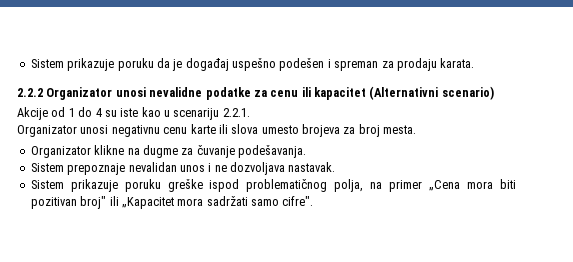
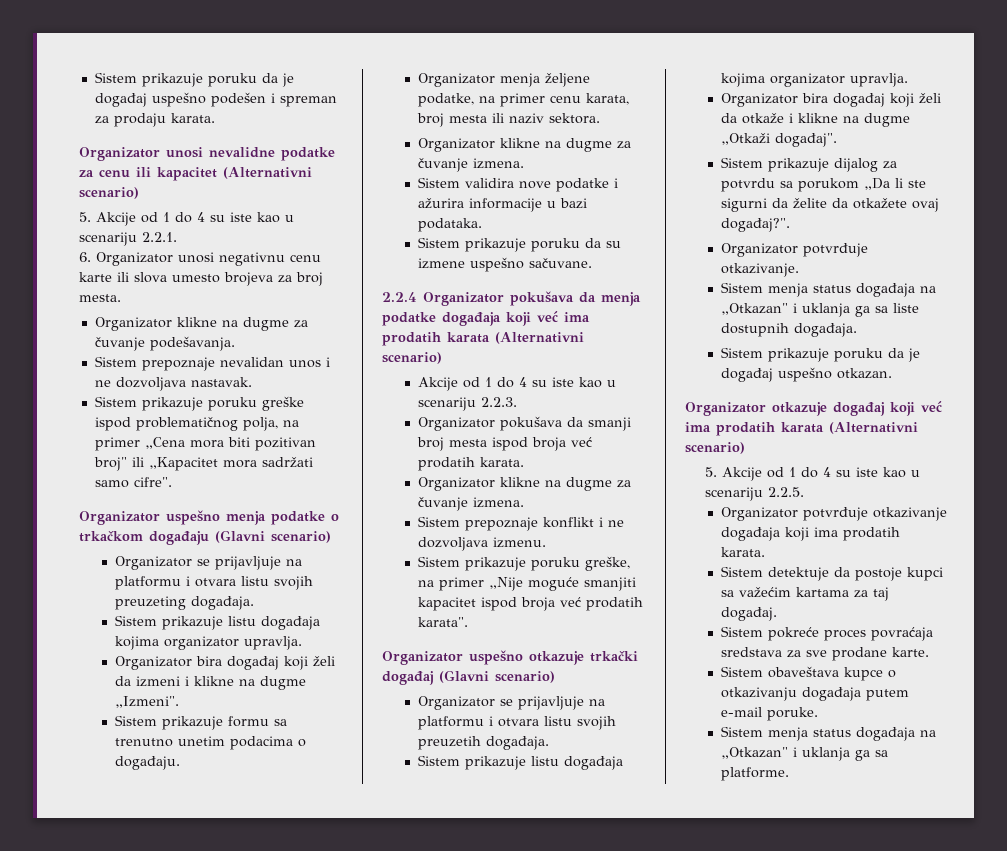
[17,88,43,97] 2.2.2 -> (215, 118) none
(494, 93) none -> [79,212,91,222] 5.
(250, 112) none -> [79,252,91,262] 6.
(314, 201) none -> [79,510,339,525] [79,530,331,545] [114,556,302,570] [114,576,313,590] [114,596,254,610] [114,615,320,630] [114,636,302,650] [114,656,335,670] [114,676,306,690] [114,696,179,708] [114,715,287,730] [114,736,306,750] [114,756,180,770] [417,73,590,87] [417,93,629,107] [416,113,600,127] [417,138,631,152] [417,158,524,172] [417,177,618,192] [417,198,587,212] [417,218,482,232] [417,237,621,252] [417,257,592,272] [382,291,641,306] [382,311,590,326] [382,332,584,346] [382,352,442,364] [417,377,616,391] [417,397,517,411] [417,416,631,431] [416,437,592,451] [417,457,524,471] [417,477,631,491] [417,497,524,511] [417,516,624,531] [417,537,546,551] [417,556,630,571] [417,577,636,591] [417,597,643,611] [417,617,468,627] [382,650,638,665] [382,670,555,685] [417,696,605,710] [417,716,616,730] [417,736,549,750] [417,755,623,770] [720,73,908,87] [720,93,941,107] [720,113,910,127] [720,133,837,147] [720,157,897,172] [720,178,926,192] [720,198,939,212] [720,218,790,232] [720,243,868,257] [720,263,799,277] [720,282,936,297] [720,303,919,317] [720,323,857,337] [720,347,920,362] [720,367,892,382] [685,401,942,416] [685,422,918,436] [685,442,745,454] [704,467,920,481] [704,487,804,501] [720,507,947,521] [720,527,900,541] [720,547,765,557] [720,566,943,581] [720,587,889,601] [720,607,777,621] [720,626,933,641] [720,647,929,661] [720,666,896,681] [720,687,909,701] [720,707,818,721] [720,726,936,741] [720,747,888,761] [720,767,789,781] // Organizator uspešno menja podatke o trkačkom događaju (Glavni scenario) // Organizator se prijavljuje na platformu i otvara listu svojih preuzeting događaja. // Sistem prikazuje listu događaja kojima organizator upravlja. // Organizator bira događaj koji želi da izmeni i klikne na dugme „Izmeni". // Sistem prikazuje formu sa trenutno unetim podacima o događaju. // Organizator menja željene podatke, na primer cenu karata, broj mesta ili naziv sektora. // Organizator klikne na dugme za čuvanje izmena. // Sistem validira nove podatke i ažurira informacije u bazi podataka. // Sistem prikazuje poruku da su izmene uspešno sačuvane. // 2.2.4 Organizator pokušava da menja podatke događaja koji već ima prodatih karata (Alternativni scenario) // Akcije od 1 do 4 su iste kao u scenariju 2.2.3. // Organizator pokušava da smanji broj mesta ispod broja već prodatih karata. // Organizator klikne na dugme za čuvanje izmena. // Sistem prepoznaje konflikt i ne dozvoljava izmenu. // Sistem prikazuje poruku greške, na primer „Nije moguće smanjiti kapacitet ispod broja već prodatih karata". // Organizator uspešno otkazuje trkački događaj (Glavni scenario) // Organizator se prijavljuje na platformu i otvara listu svojih preuzetih događaja. // Sistem prikazuje listu događaja kojima organizator upravlja. // Organizator bira događaj koji želi da otkaže i klikne na dugme „Otkaži događaj". // Sistem prikazuje dijalog za potvrdu sa porukom „Da li ste sigurni da želite da otkažete ovaj događaj?". // Organizator potvrđuje otkazivanje. // Sistem menja status događaja na „Otkazan" i uklanja ga sa liste dostupnih događaja. // Sistem prikazuje poruku da je događaj uspešno otkazan. // Organizator otkazuje događaj koji već ima prodatih karata (Alternativni scenario) // 5. Akcije od 1 do 4 su iste kao u scenariju 2.2.5. // Organizator potvrđuje otkazivanje događaja koji ima prodatih karata. // Sistem detektuje da postoje kupci sa važećim kartama za taj događaj. // Sistem pokreće proces povraćaja sredstava za sve prodane karte. // Sistem obaveštava kupce o otkazivanju događaja putem e-mail poruke. // Sistem menja status događaja na „Otkazan" i uklanja ga sa platforme.

